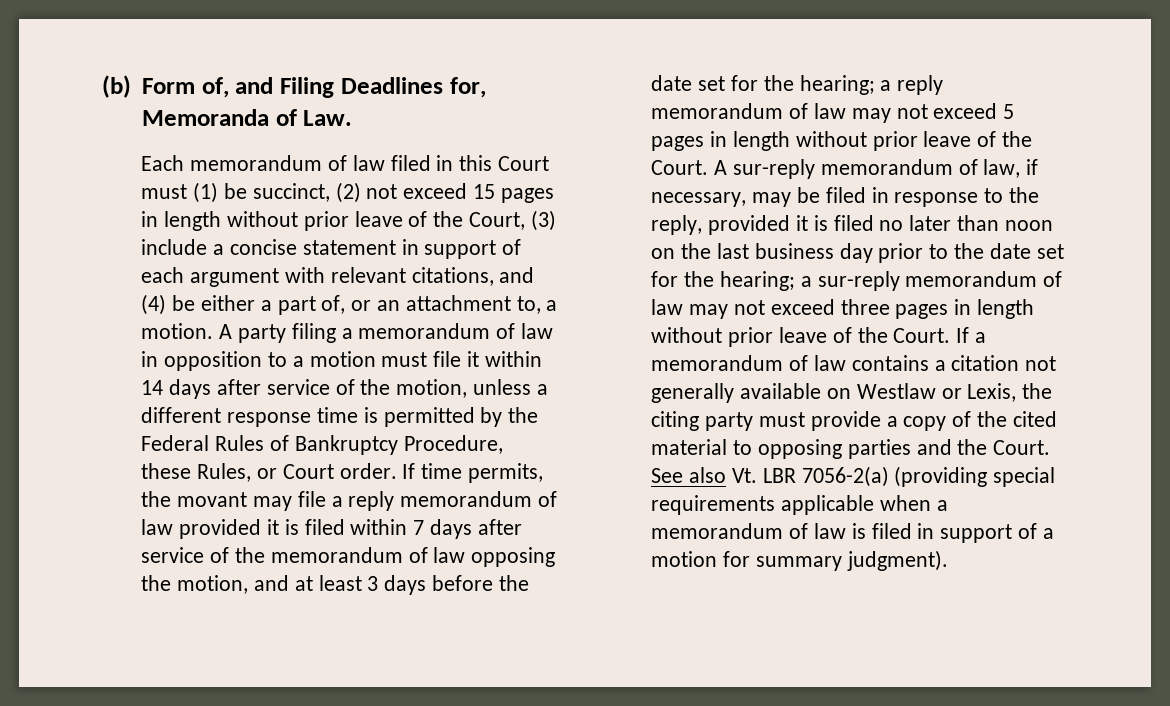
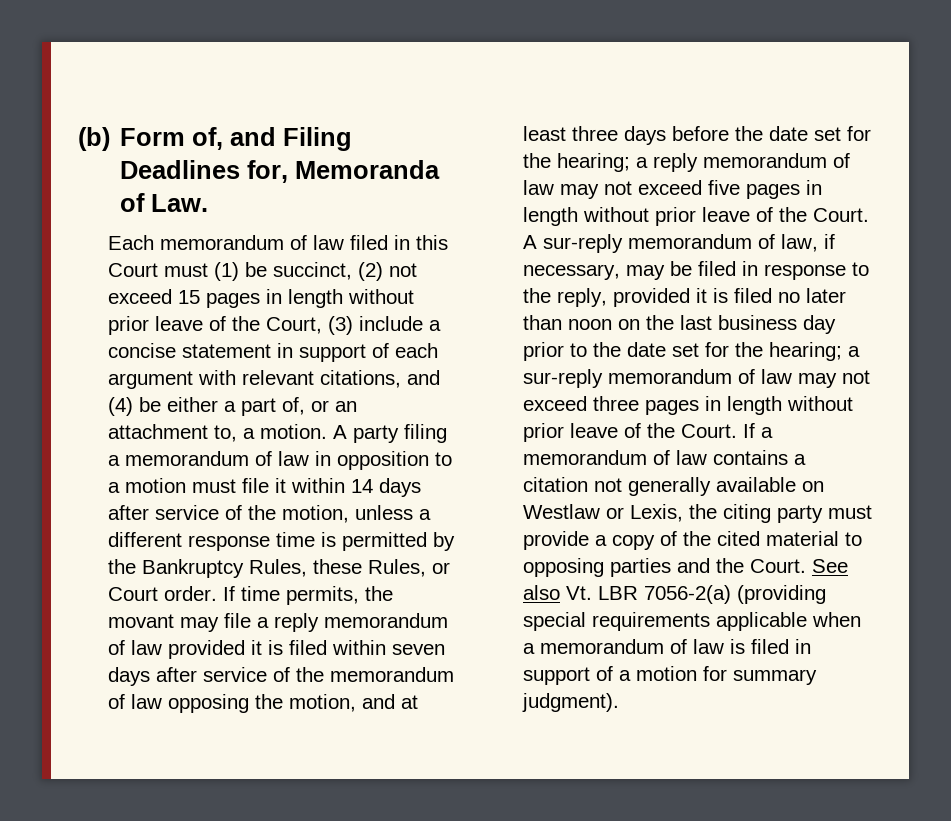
[141,435,503,455] Federal Rules of Bankruptcy Procedure, -> [142,559,308,578] Bankruptcy Rules,
[413,520,425,535] 7 -> [392,644,446,655] seven
[367,576,379,591] 3 -> [572,126,619,141] three
[1003,104,1015,119] 5 -> [708,180,741,195] five

